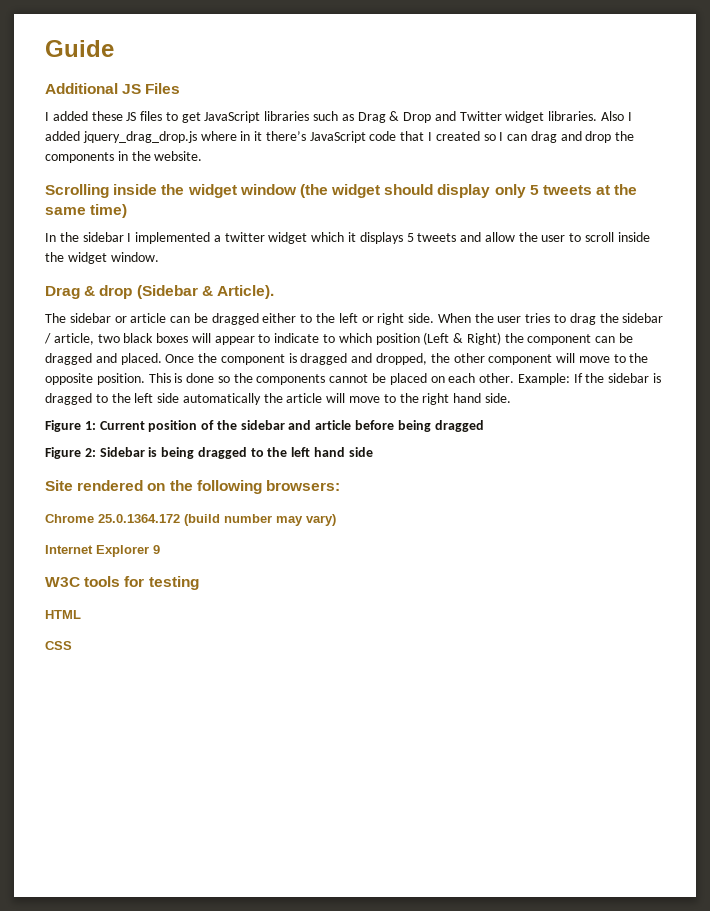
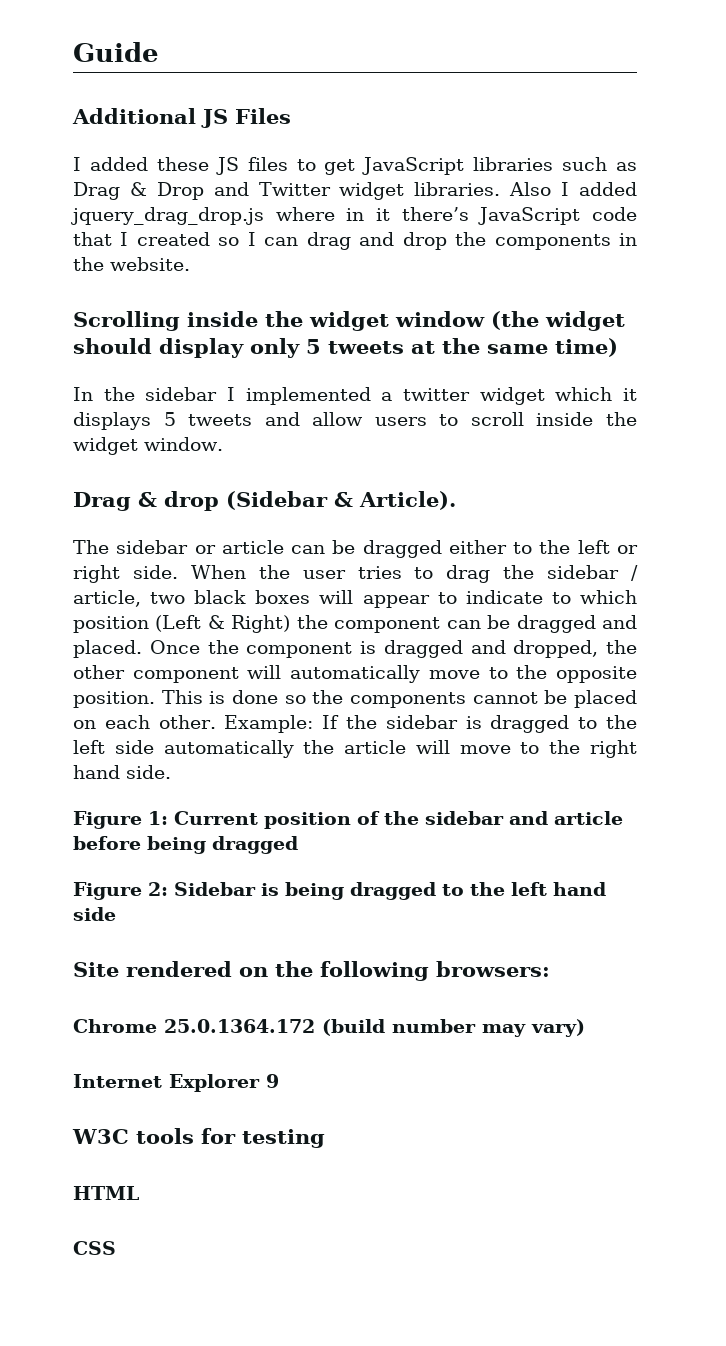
[518,232,566,242] the user -> [374,417,427,426] users
(576, 358) none -> [290,665,421,683] automatically

